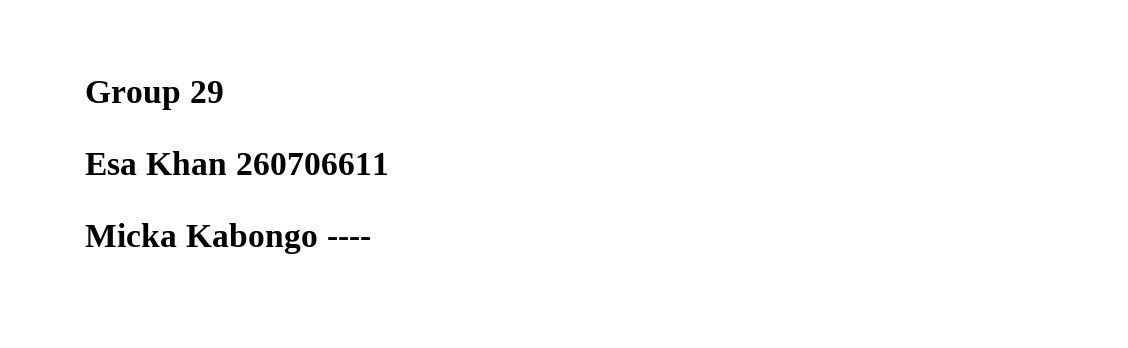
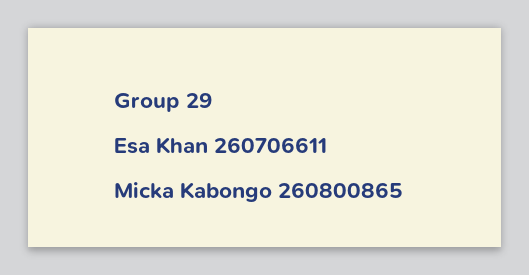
[327,237,372,247] ---- -> [278,182,404,198] 260800865

